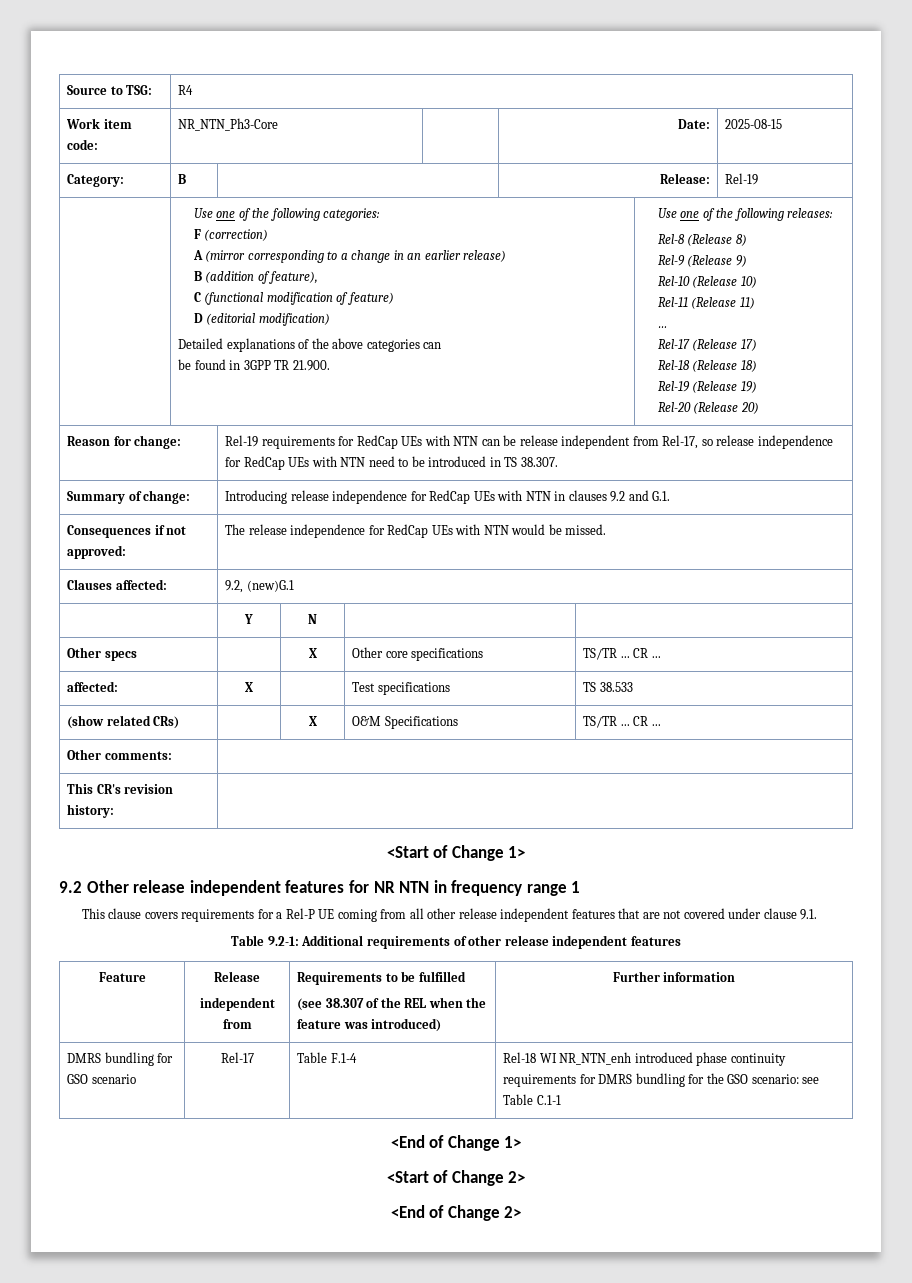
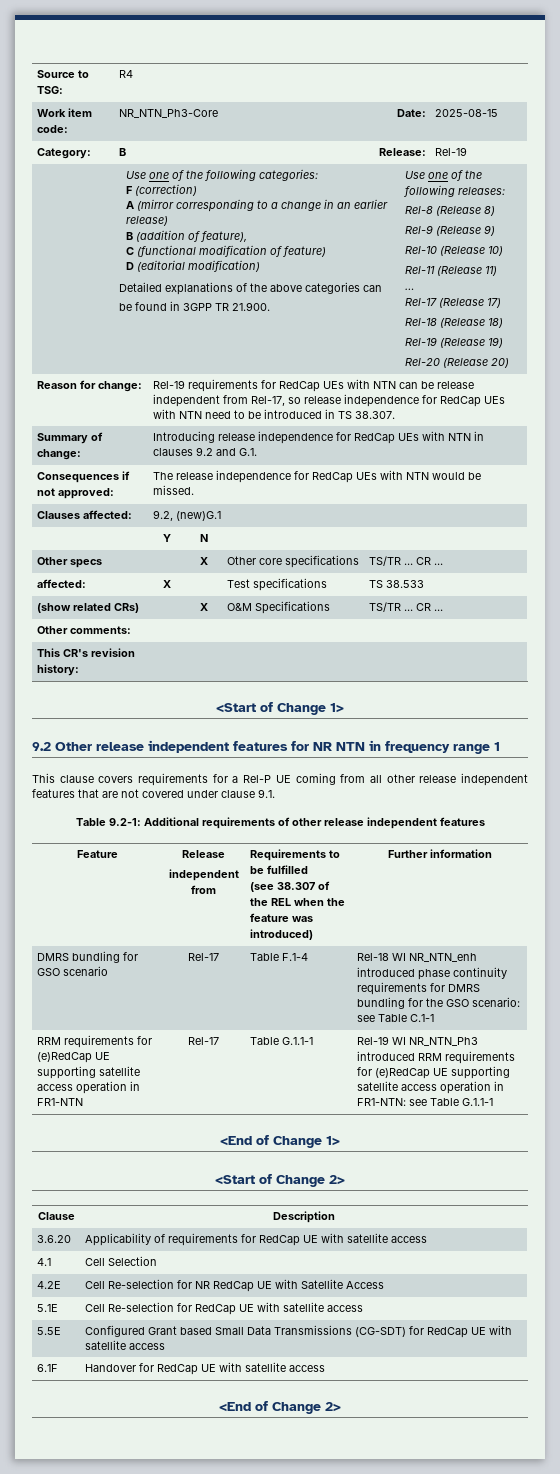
(561, 1100) none -> [37,1035,153,1048] [37,1052,111,1063] [37,1066,141,1079] [37,1081,141,1094] [37,1098,84,1106] [188,1037,219,1045] [250,1037,314,1045] [357,1036,479,1046] [357,1051,516,1064] [357,1066,511,1079] [357,1081,505,1094] [357,1098,494,1106] // RRM requirements for (e)RedCap UE supporting satellite access operation in FR1-NTN | Rel-17 | Table G.1.1-1 | Rel-19 WI NR_NTN_Ph3 introduced RRM requirements for (e)RedCap UE supporting satellite access operation in FR1-NTN: see Table G.1.1-1
(526, 1177) none -> [38,1212,75,1220] [273,1211,335,1223] [37,1235,72,1243] [85,1233,428,1246] [37,1258,52,1266] [85,1256,158,1266] [37,1281,62,1289] [85,1279,385,1292] [37,1304,59,1312] [85,1302,364,1315] [37,1327,62,1335] [85,1325,513,1338] [85,1340,166,1350] [37,1364,59,1372] [85,1362,326,1375] // Clause | Description // 3.6.20 | Applicability of requirements for RedCap UE with satellite access // 4.1 | Cell Selection // 4.2E | Cell Re-selection for NR RedCap UE with Satellite Access // 5.1E | Cell Re-selection for RedCap UE with satellite access // 5.5E | Configured Grant based Small Data Transmissions (CG-SDT) for RedCap UE with satellite access // 6.1F | Handover for RedCap UE with satellite access

